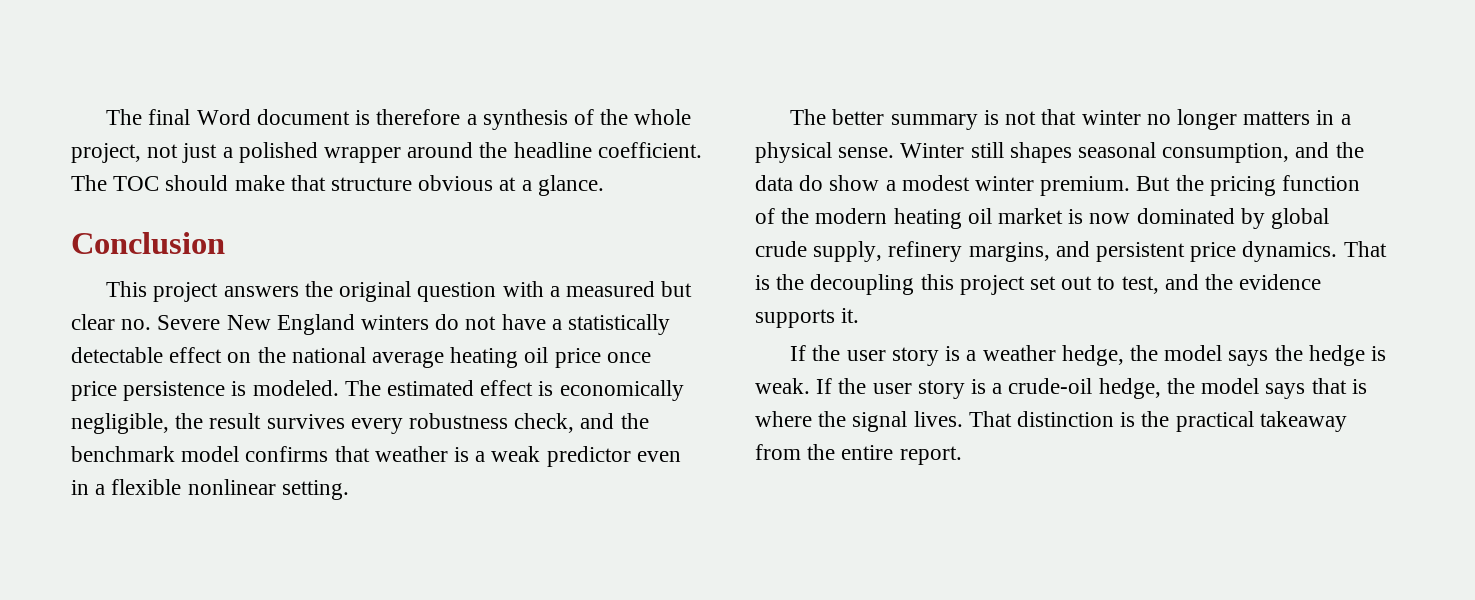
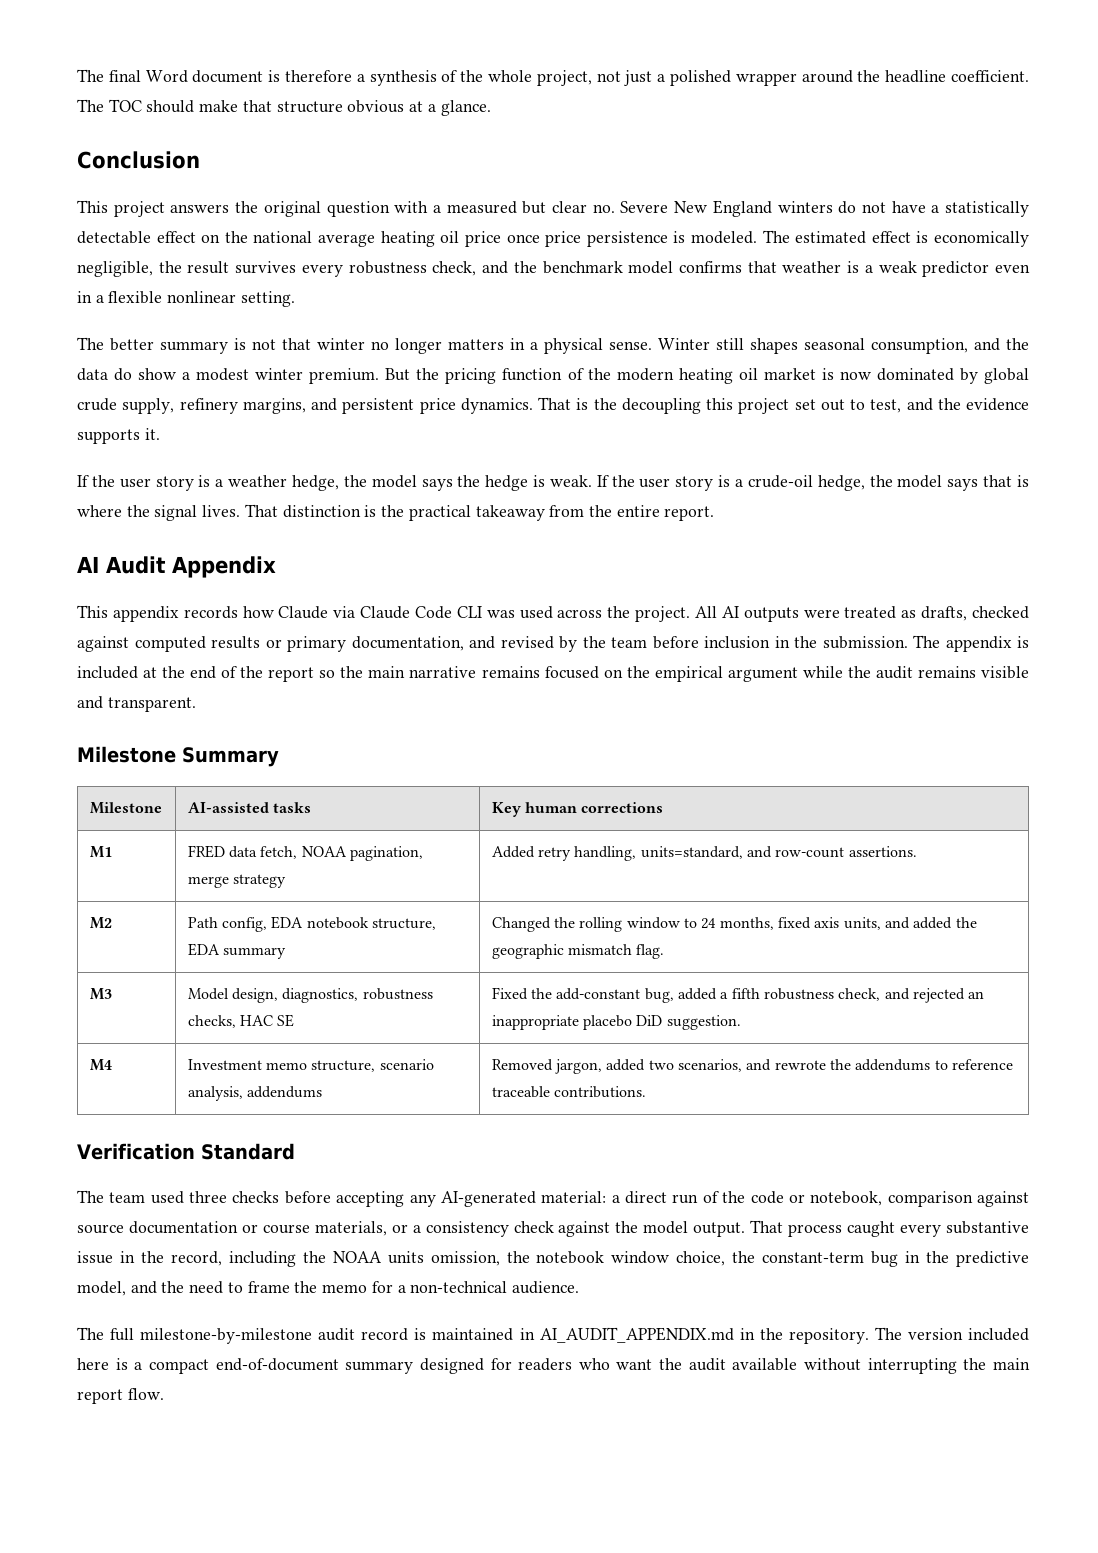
(962, 455) none -> [77,556,276,578] [77,605,1030,622] [77,635,1029,652] [77,666,1029,682] [77,696,196,712] [77,746,279,767] [89,802,162,814] [187,802,312,813] [491,802,664,817] [89,846,112,858] [187,845,424,861] [187,874,287,888] [491,846,917,861] [89,917,112,929] [187,916,437,932] [187,943,287,959] [491,917,977,932] [491,944,665,959] [89,988,112,1000] [187,988,433,1003] [187,1014,295,1028] [491,987,985,1003] [491,1015,741,1030] [89,1059,112,1071] [187,1059,434,1072] [187,1086,323,1101] [491,1059,1013,1074] [491,1086,647,1098] [77,1143,295,1160] [77,1190,1029,1207] [77,1220,1030,1237] [77,1251,1030,1267] [77,1281,579,1296] [77,1327,1029,1344] [77,1358,1030,1374] [77,1388,164,1404] // AI Audit Appendix // This appendix records how Claude via Claude Code CLI was used across the project. All AI outputs were treated as drafts, checked against computed results or primary documentation, and revised by the team before inclusion in the submission. The appendix is included at the end of the report so the main narrative remains focused on the empirical argument while the audit remains visible and transparent. // Milestone Summary // Milestone | AI-assisted tasks | Key human corrections // M1 | FRED data fetch, NOAA pagination, merge strategy | Added retry handling, units=standard, and row-count assertions. // M2 | Path config, EDA notebook structure, EDA summary | Changed the rolling window to 24 months, fixed axis units, and added the geographic mismatch flag. // M3 | Model design, diagnostics, robustness checks, HAC SE | Fixed the add-constant bug, added a fifth robustness check, and rejected an inappropriate placebo DiD suggestion. // M4 | Investment memo structure, scenario analysis, addendums | Removed jargon, added two scenarios, and rewrote the addendums to reference traceable contributions. // Verification Standard // The team used three checks before accepting any AI-generated material: a direct run of the code or notebook, comparison against source documentation or course materials, or a consistency check against the model output. That process caught every substantive issue in the record, including the NOAA units omission, the notebook window choice, the constant-term bug in the predictive model, and the need to frame the memo for a non-technical audience. // The full milestone-by-milestone audit record is maintained in AI_AUDIT_APPENDIX.md in the repository. The version included here is a compact end-of-document summary designed for readers who want the audit available without interrupting the main report flow.

